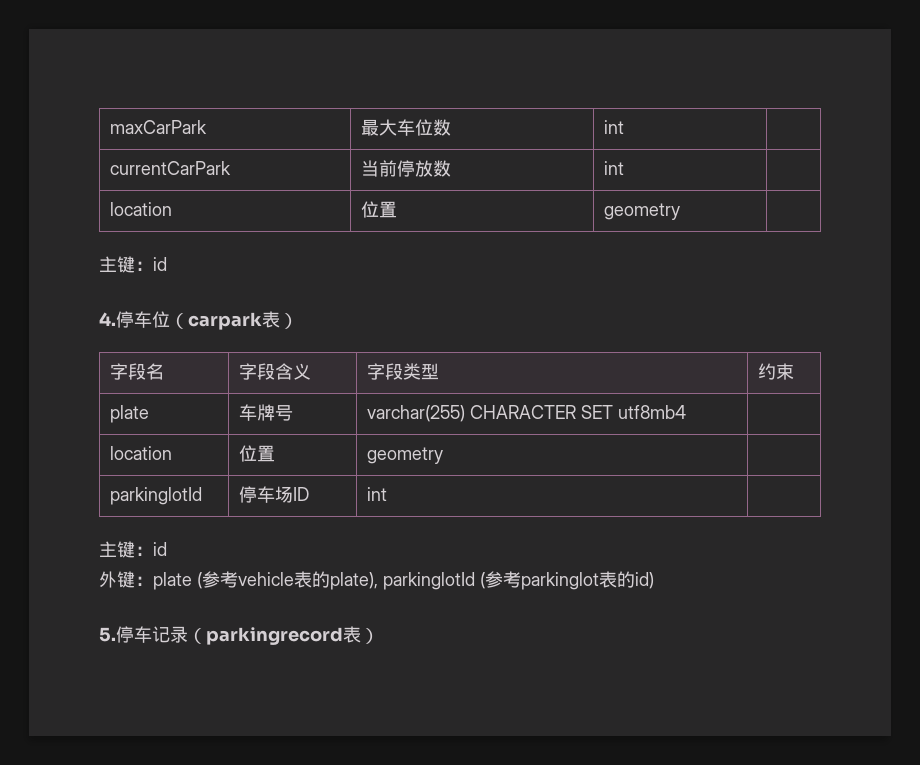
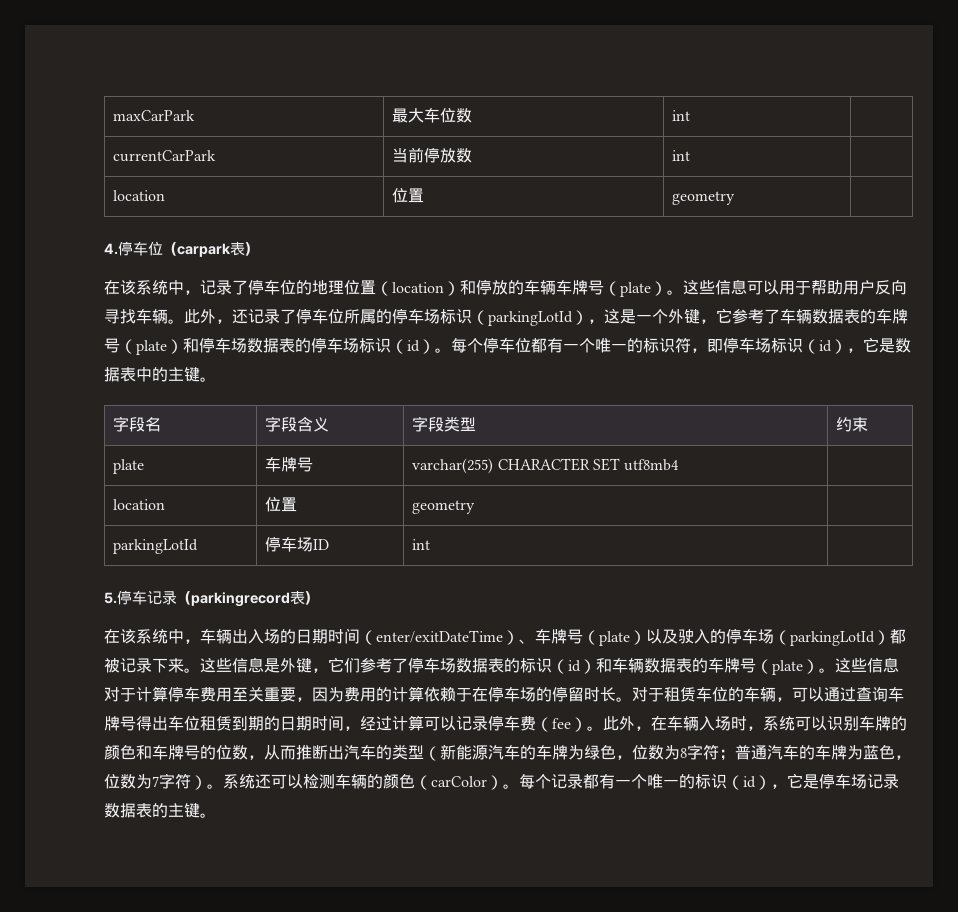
[99,256,167,273] // 主键：id -> (736, 198) none
(298, 321) none -> [104,279,907,297] [104,308,908,326] [104,337,911,355] [104,367,216,382] // 在该系统中，记录了停车位的地理位置（location）和停放的车辆车牌号（plate）。这些信息可以用于帮助用户反向寻找车辆。此外，还记录了停车位所属的停车场标识（parkingLotId），这是一个外键，它参考了车辆数据表的车牌号（plate）和停车场数据表的停车场标识（id）。每个停车位都有一个唯一的标识符，即停车场标识（id），它是数据表中的主键。
[109,487,202,505] parkinglotId -> [113,539,199,554] parkingLotId
[99,541,167,558] [99,571,654,590] // 主键：id // 外键：plate (参考vehicle表的plate), parkinglotId (参考parkinglot表的id) -> (431, 544) none
(379, 636) none -> [104,628,906,646] [104,657,899,675] [104,686,904,702] [104,715,907,732] [104,744,911,761] [104,773,899,790] [104,803,216,818] // 在该系统中，车辆出入场的日期时间（enter/exitDateTime）、车牌号（plate）以及驶入的停车场（parkingLotId）都被记录下来。这些信息是外键，它们参考了停车场数据表的标识（id）和车辆数据表的车牌号（plate）。这些信息对于计算停车费用至关重要，因为费用的计算依赖于在停车场的停留时长。对于租赁车位的车辆，可以通过查询车牌号得出车位租赁到期的日期时间，经过计算可以记录停车费（fee）。此外，在车辆入场时，系统可以识别车牌的颜色和车牌号的位数，从而推断出汽车的类型（新能源汽车的车牌为绿色，位数为8字符；普通汽车的车牌为蓝色，位数为7字符）。系统还可以检测车辆的颜色（carColor）。每个记录都有一个唯一的标识（id），它是停车场记录数据表的主键。

